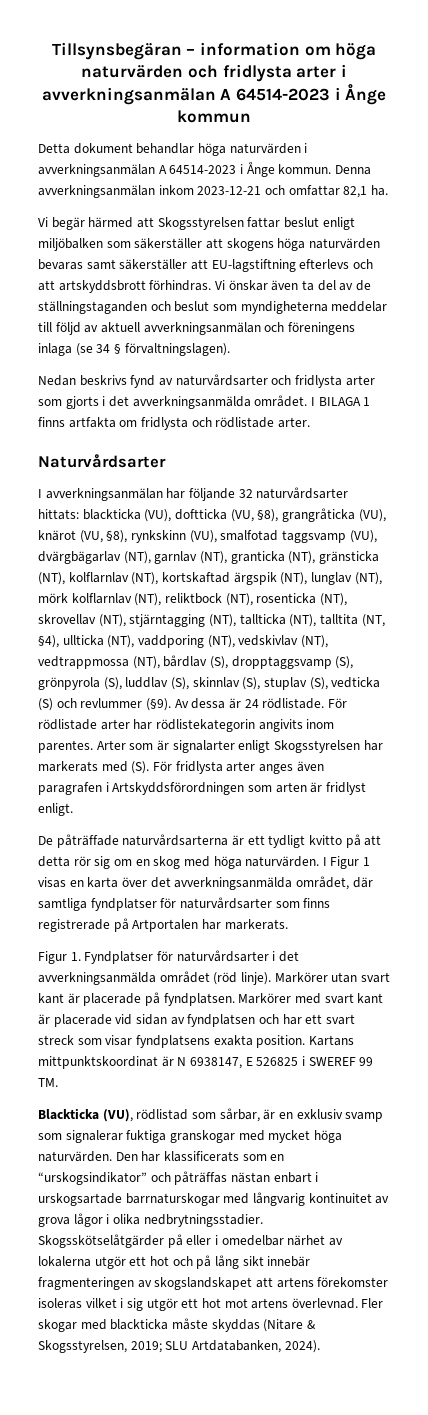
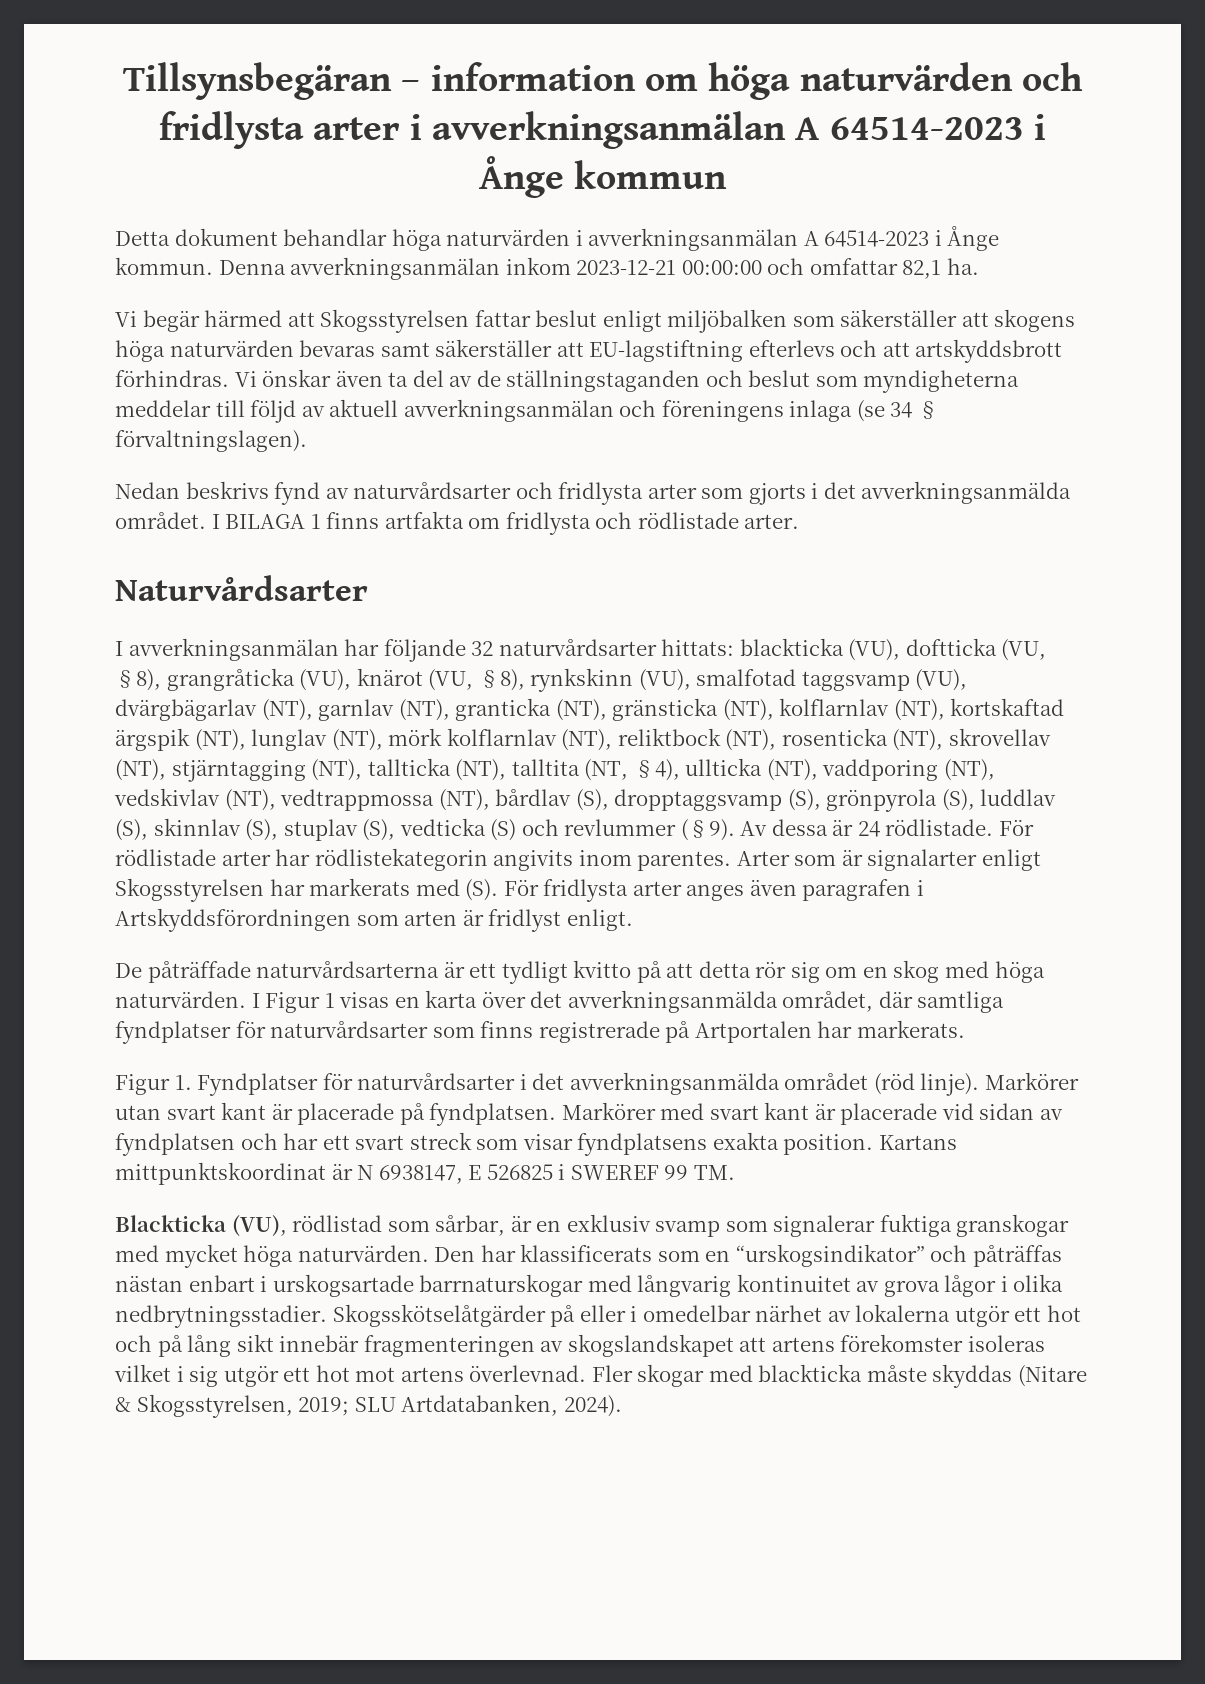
(262, 190) none -> [681,260,762,275] 00:00:00

